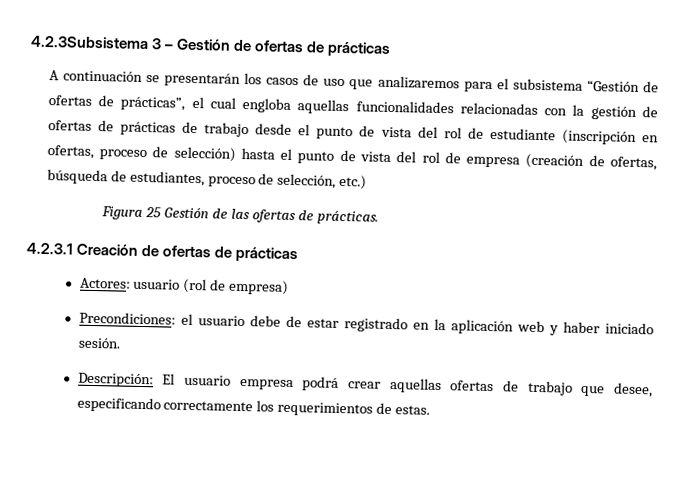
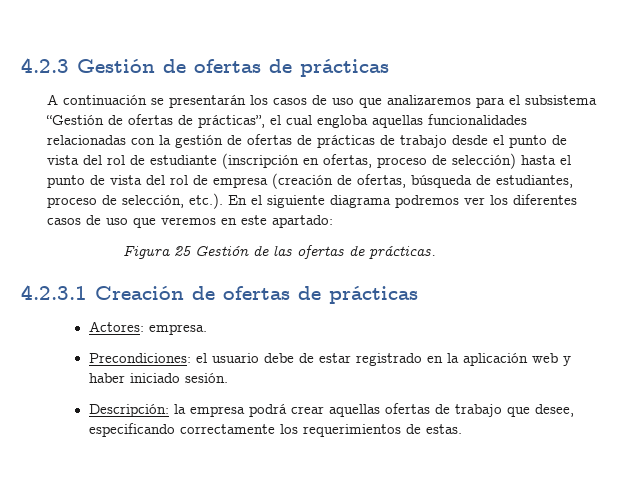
[30,35,175,50] 4.2.3Subsistema 3 – -> [21,58,69,73] 4.2.3
[339,174,368,190] etc.) -> [188,193,577,209] [46,215,333,228] etc.). En el siguiente diagrama podremos ver los diferentes casos de uso que veremos en este apartado:
[133,278,290,295] usuario (rol de empresa) -> [148,324,207,335] empresa.
[162,373,231,386] El usuario -> [173,404,186,414] la

